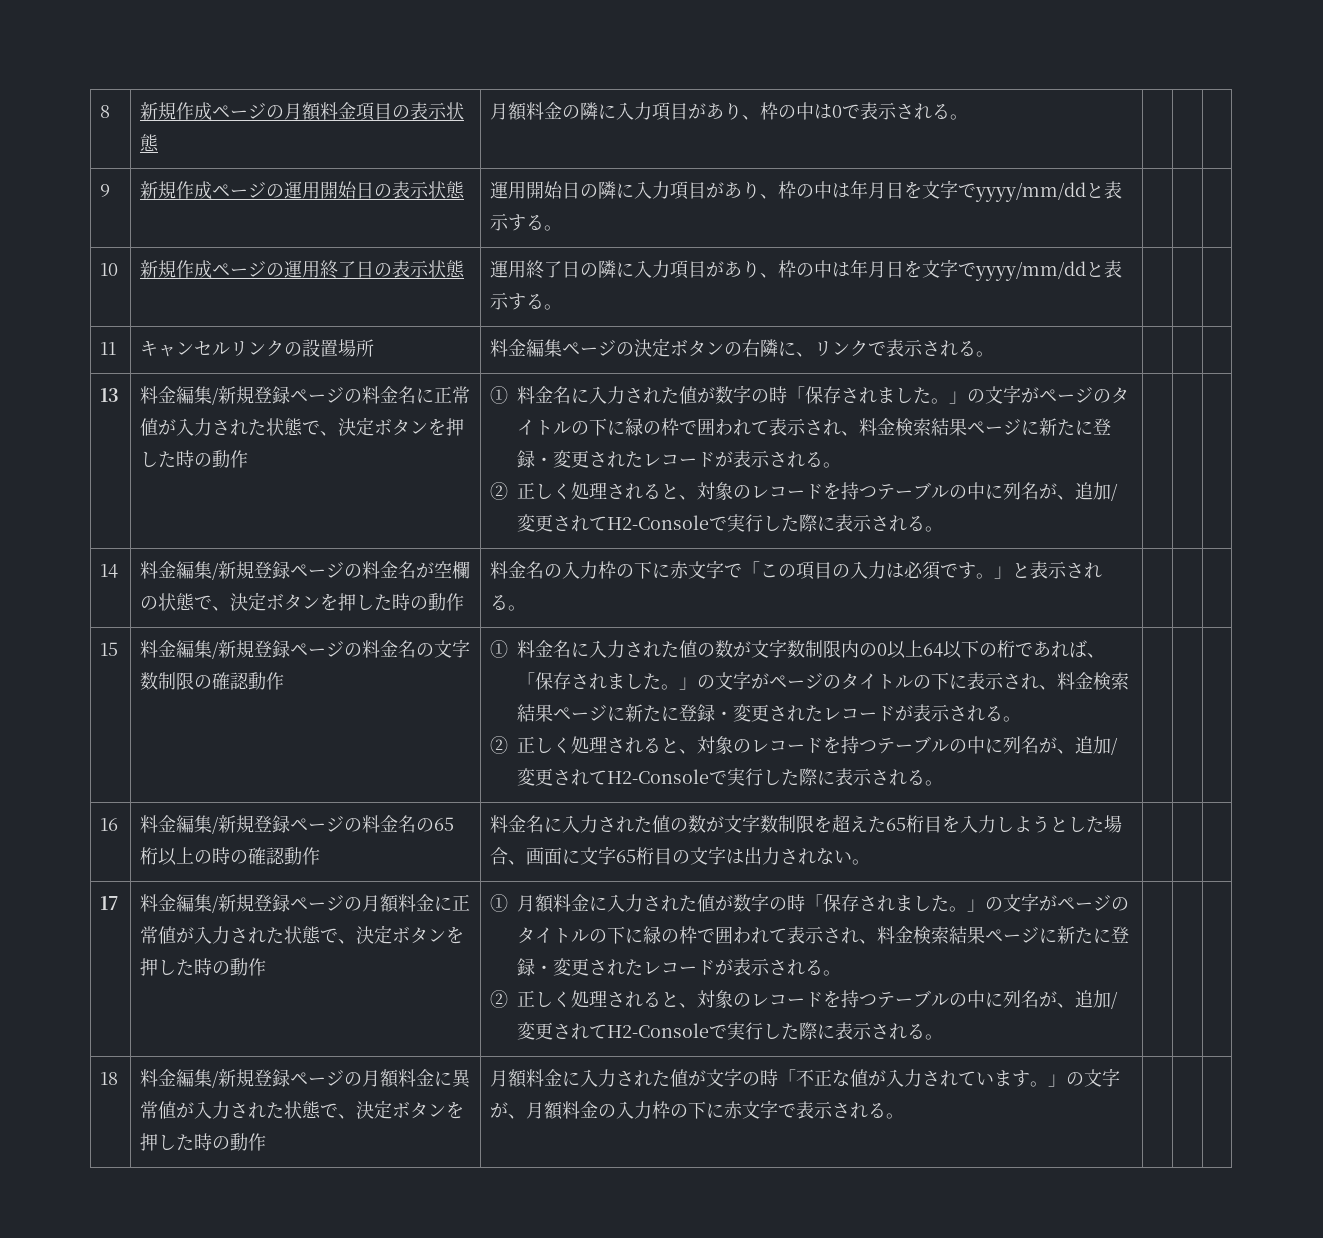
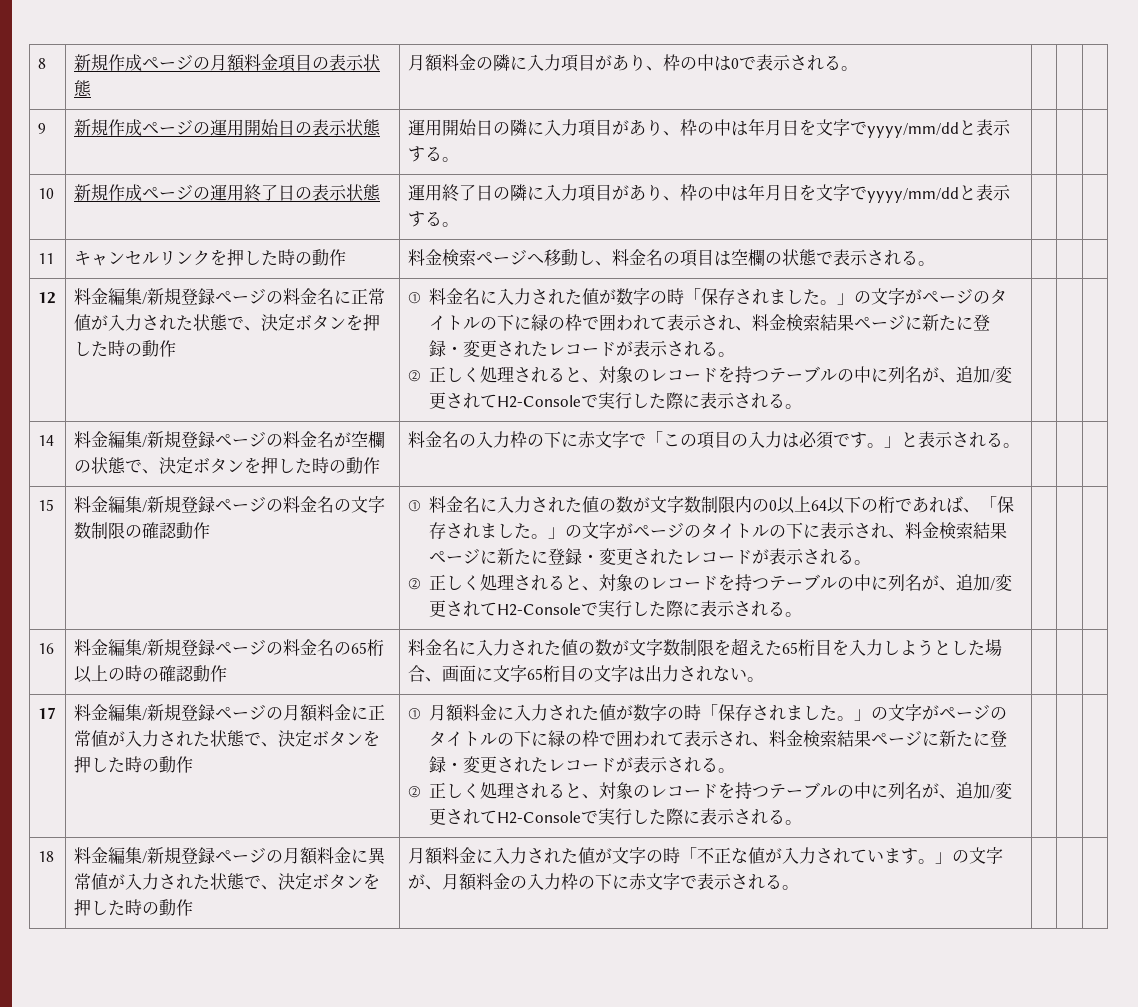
[284,339,375,357] [490,338,995,357] [100,388,120,402] の設置場所 | 料金編集ページの決定ボタンの右隣に、リンクで表示される。 | | | // 13 -> [209,249,346,266] [407,249,935,267] [37,292,56,304] を押した時の動作 | 料金検索ページへ移動し、料金名の項目は空欄の状態で表示される。 | | | // 12

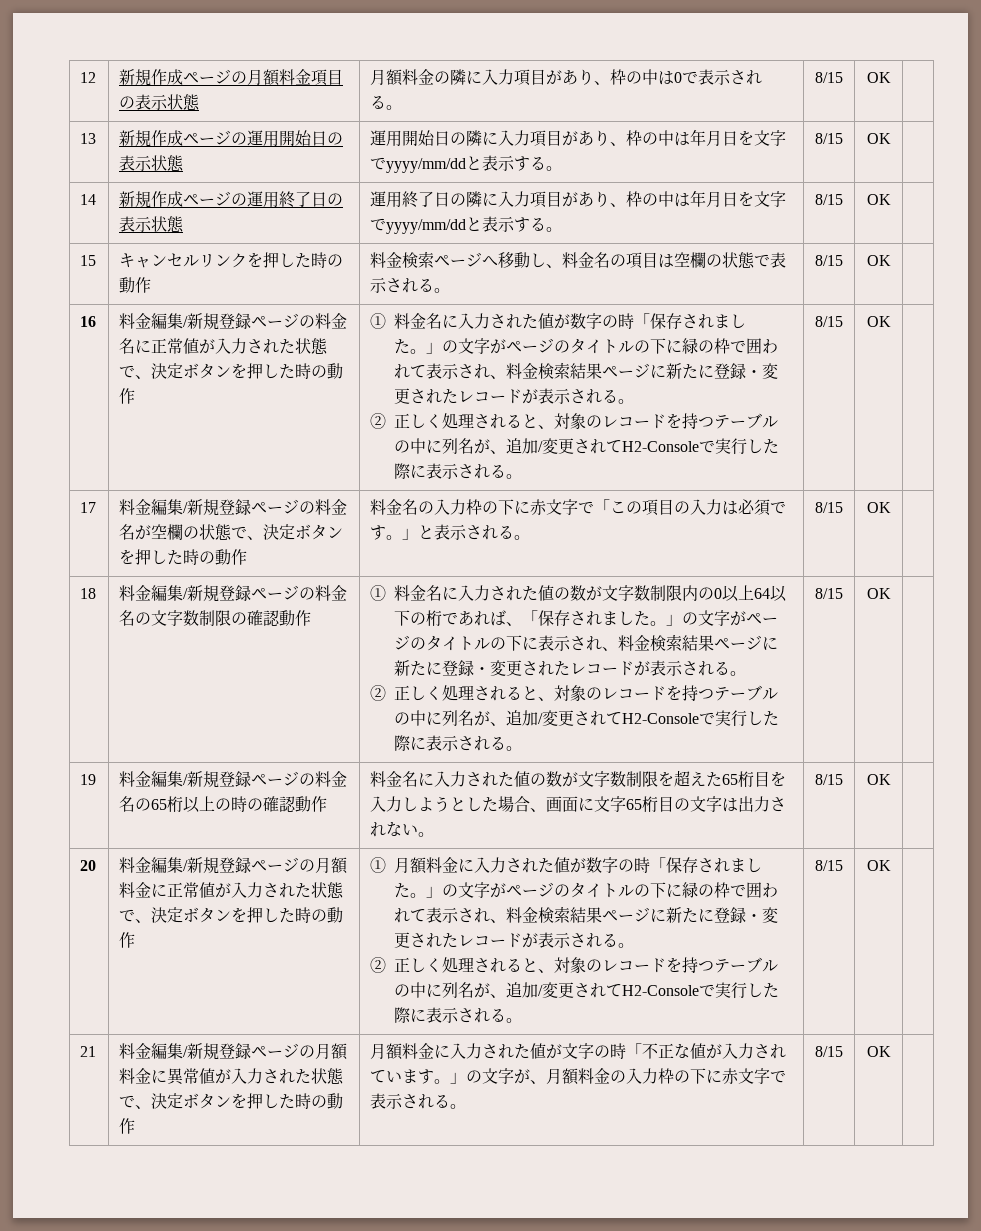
[37,58,46,69] 8 -> [80,72,97,83] 12
[37,123,46,134] | | // 9 -> [815,72,843,83] [866,72,891,83] [80,133,97,144] 8/15 | OK | // 13
[37,188,54,199] | | // 10 -> [815,133,843,144] [866,133,891,144] [80,194,97,205] 8/15 | OK | // 14
[37,253,54,264] | | // 11 -> [815,194,843,205] [866,194,891,205] [80,255,97,266] 8/15 | OK | // 15
[37,292,56,304] | | // 12 -> [815,255,843,266] [866,255,891,266] [80,316,97,327] 8/15 | OK | // 16
[37,435,54,446] | | // 14 -> [815,316,843,327] [866,316,891,327] [80,502,97,513] 8/15 | OK | // 17
[37,499,54,511] | | // 15 -> [815,502,843,513] [866,502,891,513] [80,588,97,599] 8/15 | OK | // 18
[37,643,54,654] | | // 16 -> [815,588,843,599] [866,588,891,599] [80,774,97,785] 8/15 | OK | // 19
[37,707,56,719] | | // 17 -> [815,774,843,785] [866,774,891,785] [80,860,97,871] 8/15 | OK | // 20
[37,851,54,862] | | // 18 -> [815,860,843,871] [866,860,891,871] [80,1046,97,1057] 8/15 | OK | // 21
(799, 887) | -> [815,1046,843,1057] [866,1046,891,1057] 8/15 | OK

